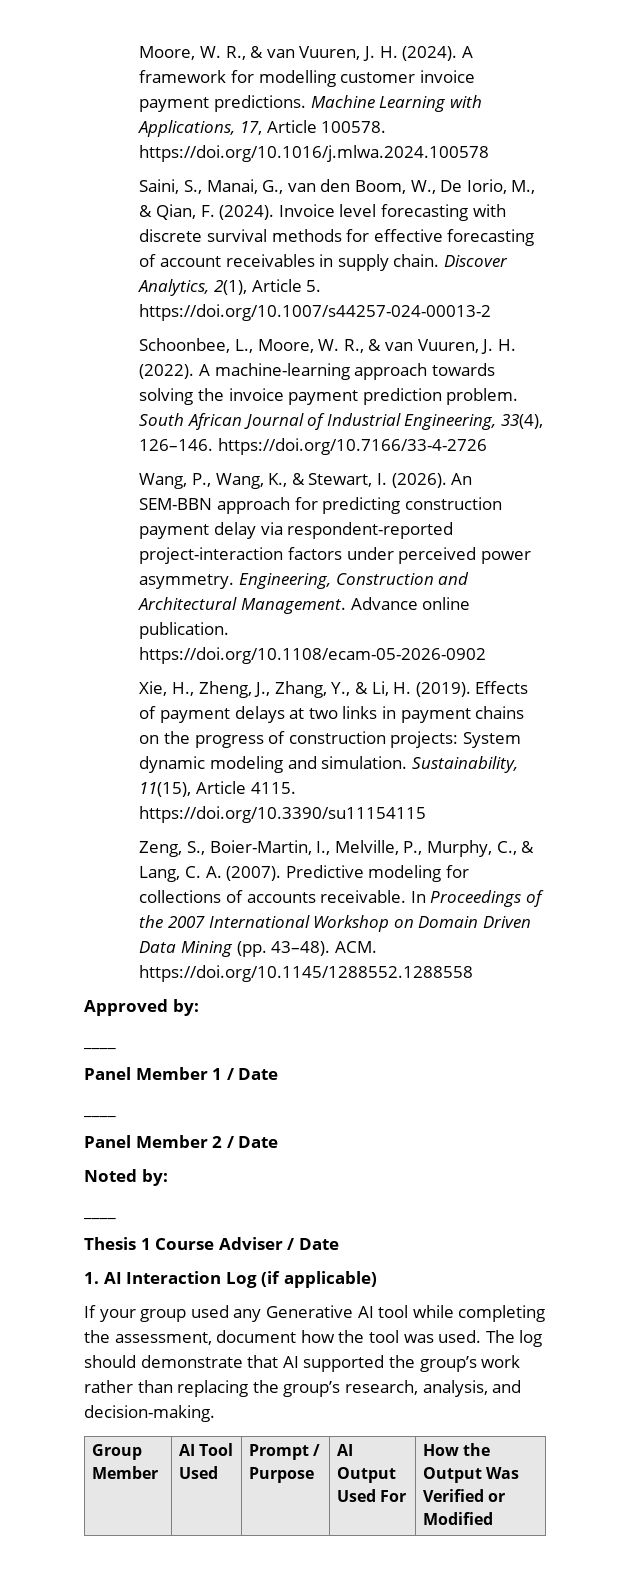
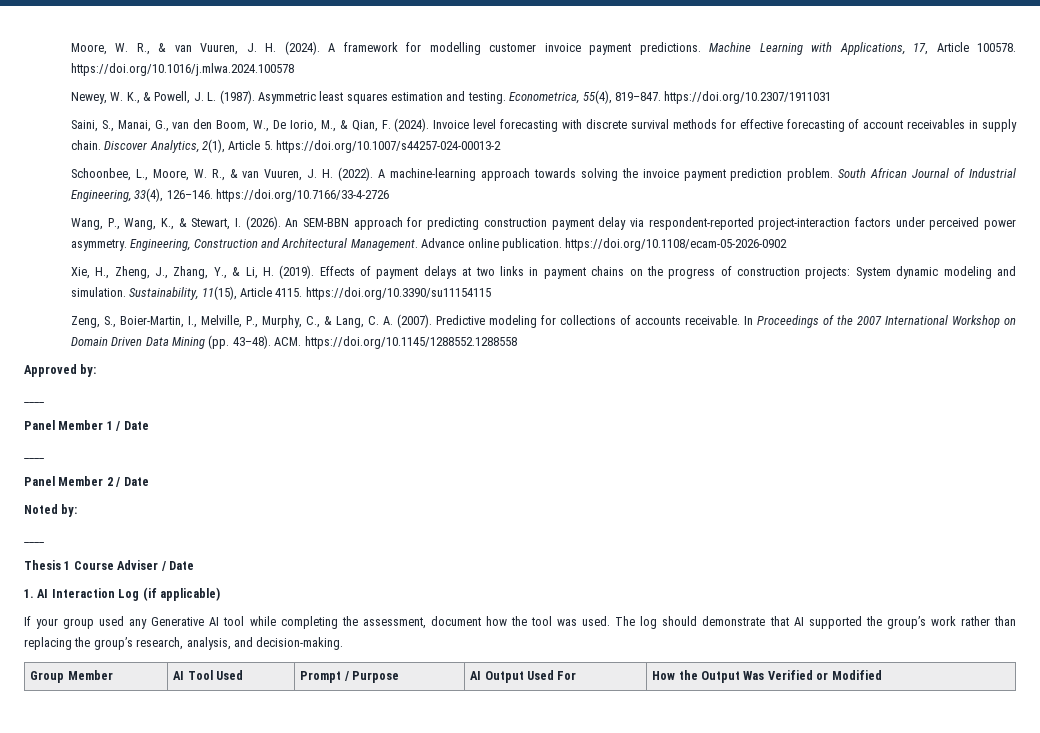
(490, 153) none -> [70,90,832,104] // Newey, W. K., & Powell, J. L. (1987). Asymmetric least squares estimation and testing. Econometrica, 55(4), 819–847. https://doi.org/10.2307/1911031

